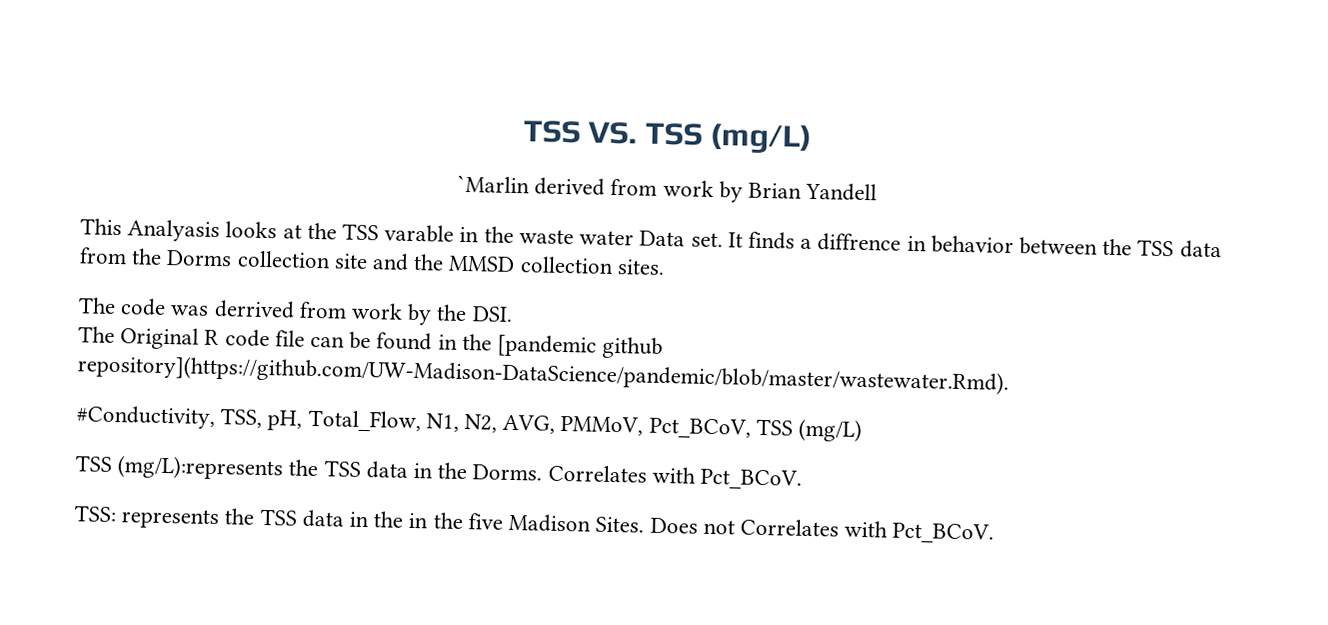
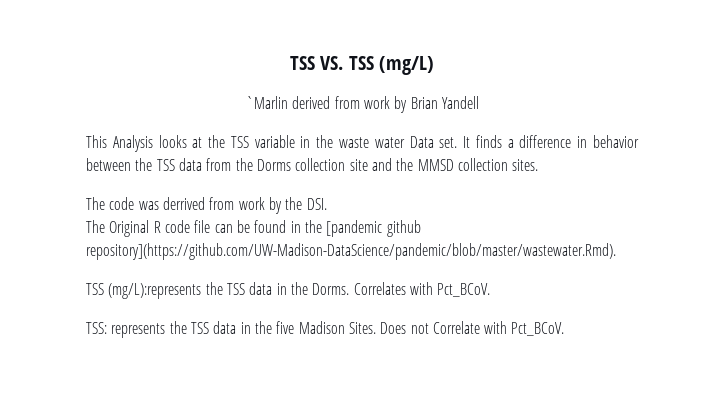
[127,219,221,243] Analyasis -> [112,135,153,152] Analysis
[384,224,455,243] varable -> [254,135,295,148] variable
[817,233,902,252] diffrence -> [519,135,572,148] difference
[76,405,863,443] // #Conductivity, TSS, pH, Total_Flow, N1, N2, AVG, PMMoV, Pct_BCoV, TSS (mg/L) -> (616, 251) none
[408,512,463,530] in the -> (272, 327) none
[739,518,839,537] Correlates -> [432,321,480,334] Correlate

